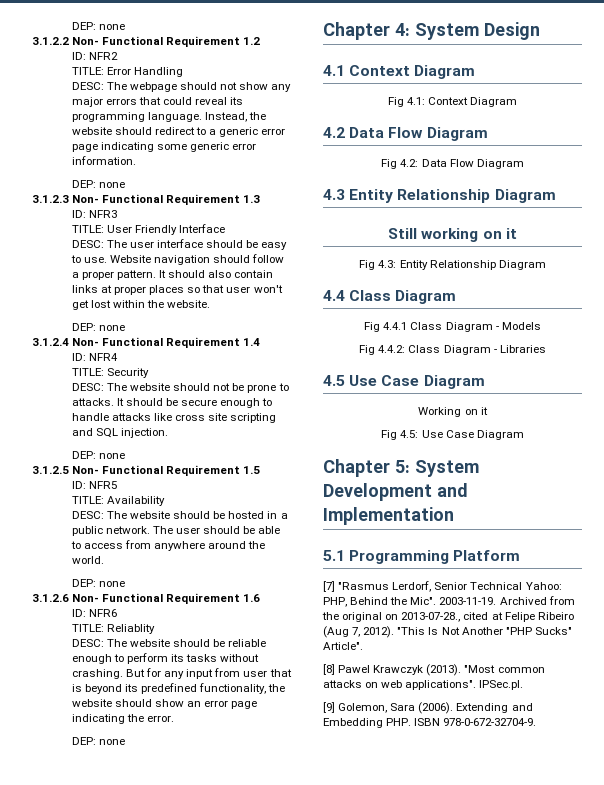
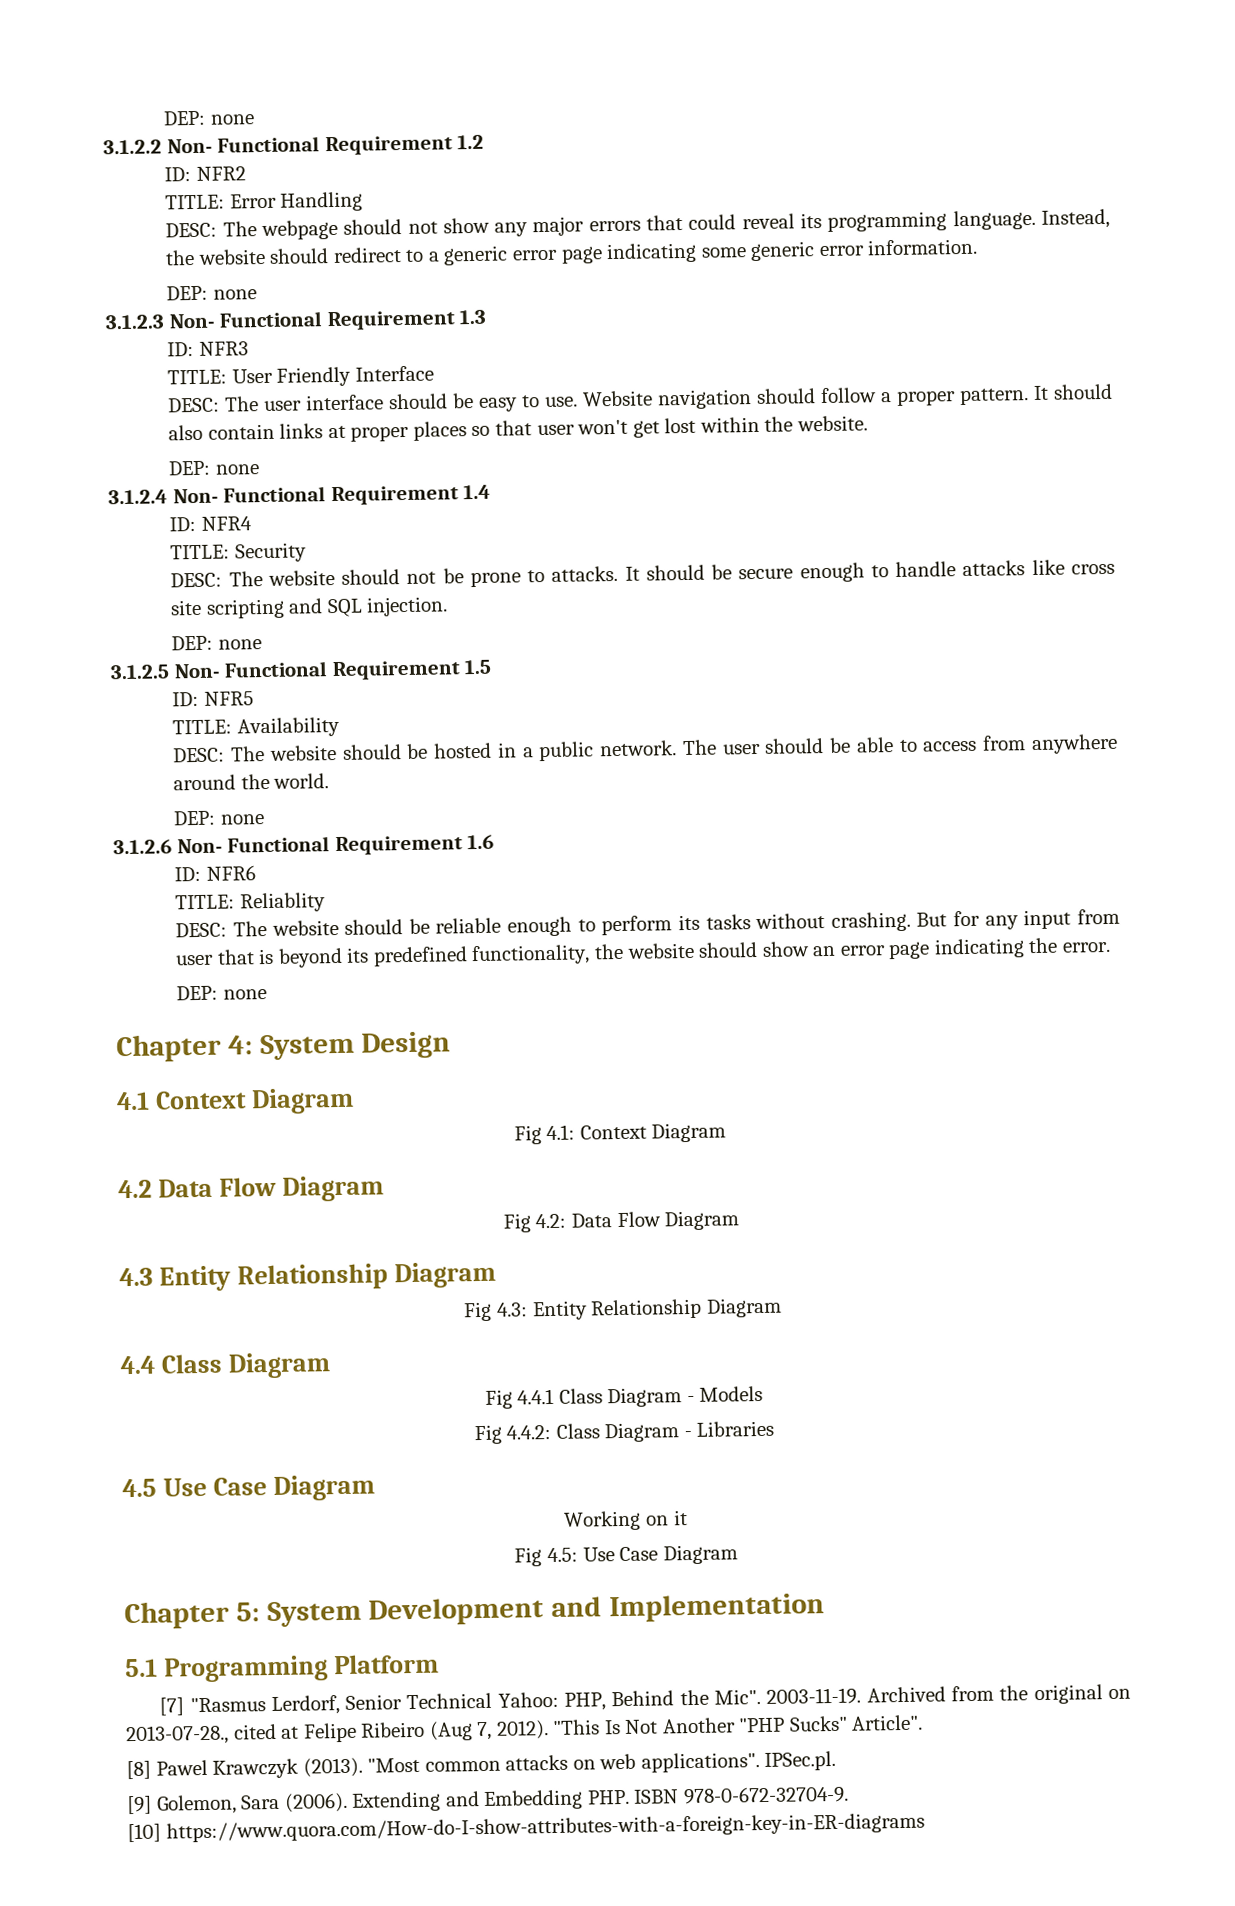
[388,228,517,242] // Still working on it -> (496, 1275) none
(537, 722) none -> [127,1812,925,1843] // [10] https://www.quora.com/How-do-I-show-attributes-with-a-foreign-key-in-ER-diagrams

